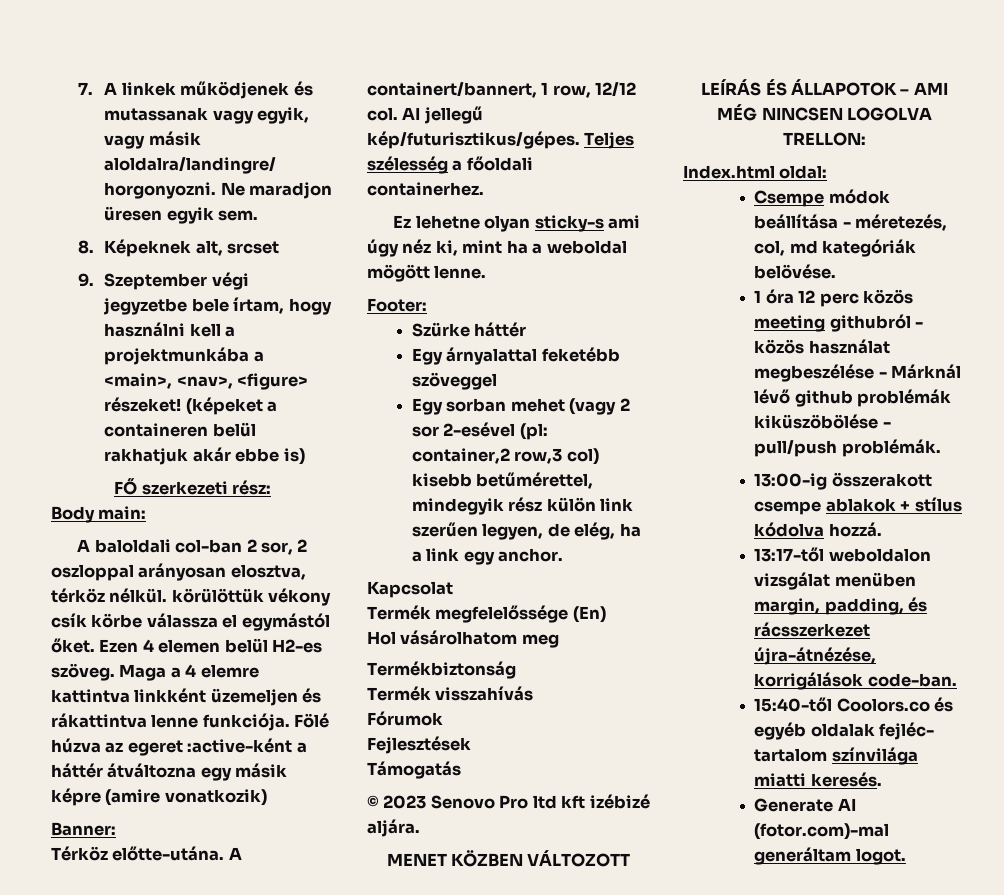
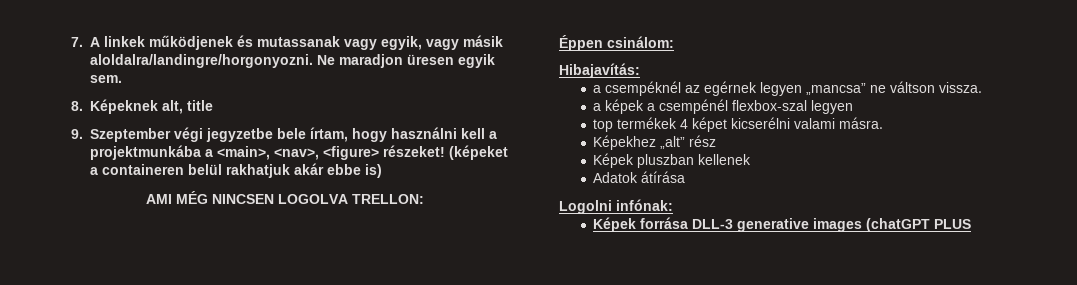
[227,241,280,254] srcset -> [187,100,214,111] title
[114,478,271,495] [51,506,147,523] [77,539,308,555] [51,563,306,581] [51,588,332,606] [51,613,330,631] [51,638,323,653] [51,663,259,681] [51,688,322,706] [51,713,330,731] [51,738,307,756] [51,763,288,781] [51,788,267,806] [51,822,116,836] [51,846,242,861] [367,82,637,98] [367,106,483,124] [367,131,635,149] [367,156,533,174] [367,182,484,196] [393,215,640,232] [367,239,627,257] [367,264,487,282] [367,298,427,312] [411,322,527,337] [411,347,620,365] [411,372,497,390] [411,398,630,415] [411,422,548,440] [411,448,599,465] [411,472,594,489] [411,497,634,515] [411,522,641,540] [411,548,564,565] [367,581,453,598] [367,605,606,623] [367,630,559,648] [367,661,516,679] [367,686,534,701] [367,711,443,726] [367,736,471,754] [367,761,461,779] [367,794,650,809] [367,819,420,837] [386,850,631,867] [701,79,910,96] FŐ szerkezeti rész: // Body main: // A baloldali col-ban 2 sor, 2 oszloppal arányosan elosztva, térköz nélkül. körülöttük vékony csík körbe válassza el egymástól őket. Ezen 4 elemen belül H2-es szöveg. Maga a 4 elemre kattintva linkként üzemeljen és rákattintva lenne funkciója. Fölé húzva az egeret :active-ként a háttér átváltozna egy másik képre (amire vonatkozik) // Banner: // Térköz előtte-utána. A containert/bannert, 1 row, 12/12 col. AI jellegű kép/futurisztikus/gépes. Teljes szélesség a főoldali containerhez. // Ez lehetne olyan sticky-s ami úgy néz ki, mint ha a weboldal mögött lenne. // Footer: // Szürke háttér // Egy árnyalattal feketébb szöveggel // Egy sorban mehet (vagy 2 sor 2-esével (pl: container,2 row,3 col) kisebb betűmérettel, mindegyik rész külön link szerűen legyen, de elég, ha a link egy anchor. // Kapcsolat // Termék megfelelőssége (En) // Hol vásárolhatom meg // Termékbiztonság // Termék visszahívás // Fórumok // Fejlesztések // Támogatás // © 2023 Senovo Pro ltd kft izébizé aljára. // MENET KÖZBEN VÁLTOZOTT LEÍRÁS ÉS ÁLLAPOTOK – -> (383, 171) none
[683,165,828,179] [754,189,890,207] [754,214,948,231] [754,239,917,257] [754,264,837,279] [754,289,914,307] [754,314,924,332] [754,339,890,354] [754,364,962,382] [754,389,952,407] [754,414,891,429] [754,439,941,457] [754,472,932,490] [754,497,962,515] [754,522,882,537] [754,547,931,562] [754,572,916,590] [754,597,928,615] [754,622,871,637] [754,647,877,665] [754,672,957,690] [754,697,954,712] [754,722,935,740] [754,747,918,765] [754,772,882,787] [754,798,856,812] [754,823,890,840] [754,847,906,865] Index.html oldal: // Csempe módok beállítása - méretezés, col, md kategóriák belövése. // 1 óra 12 perc közös meeting githubról - közös használat megbeszélése - Márknál lévő github problémák kiküszöbölése - pull/push problémák. // 13:00-ig összerakott csempe ablakok + stílus kódolva hozzá. // 13:17-től weboldalon vizsgálat menüben margin, padding, és rácsszerkezet újra-átnézése, korrigálások code-ban. // 15:40-től Coolors.co és egyéb oldalak fejléc- tartalom színvilága miatti keresés. // Generate AI (fotor.com)-mal generáltam logot. -> [559,35,674,51] [559,63,640,78] [593,81,983,96] [593,99,854,114] [593,117,884,132] [593,135,717,150] [593,153,752,168] [593,171,686,183] [559,199,673,214] [593,217,972,232] Éppen csinálom: // Hibajavítás: // a csempéknél az egérnek legyen „mancsa” ne váltson vissza. // a képek a csempénél flexbox-szal legyen // top termékek 4 képet kicserélni valami másra. // Képekhez „alt” rész // Képek pluszban kellenek // Adatok átírása // Logolni infónak: // Képek forrása DLL-3 generative images (chatGPT PLUS

